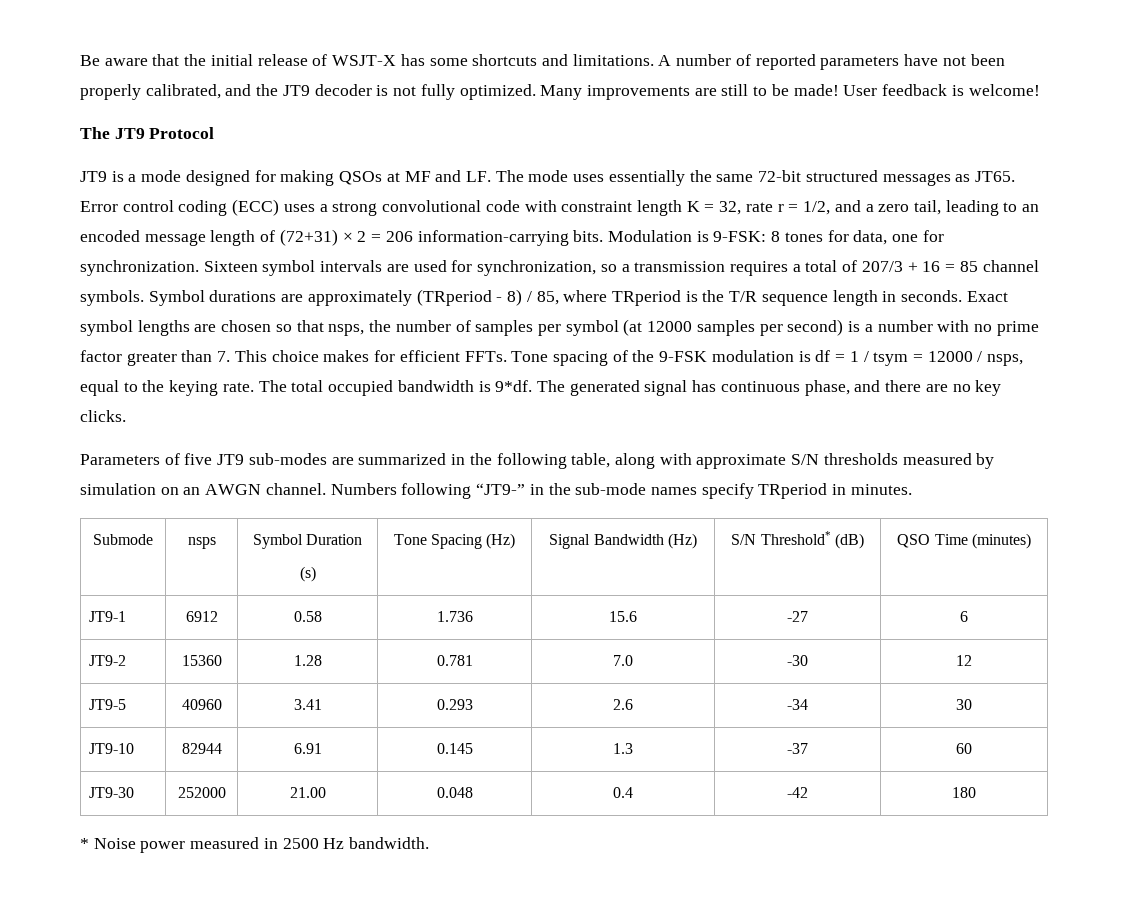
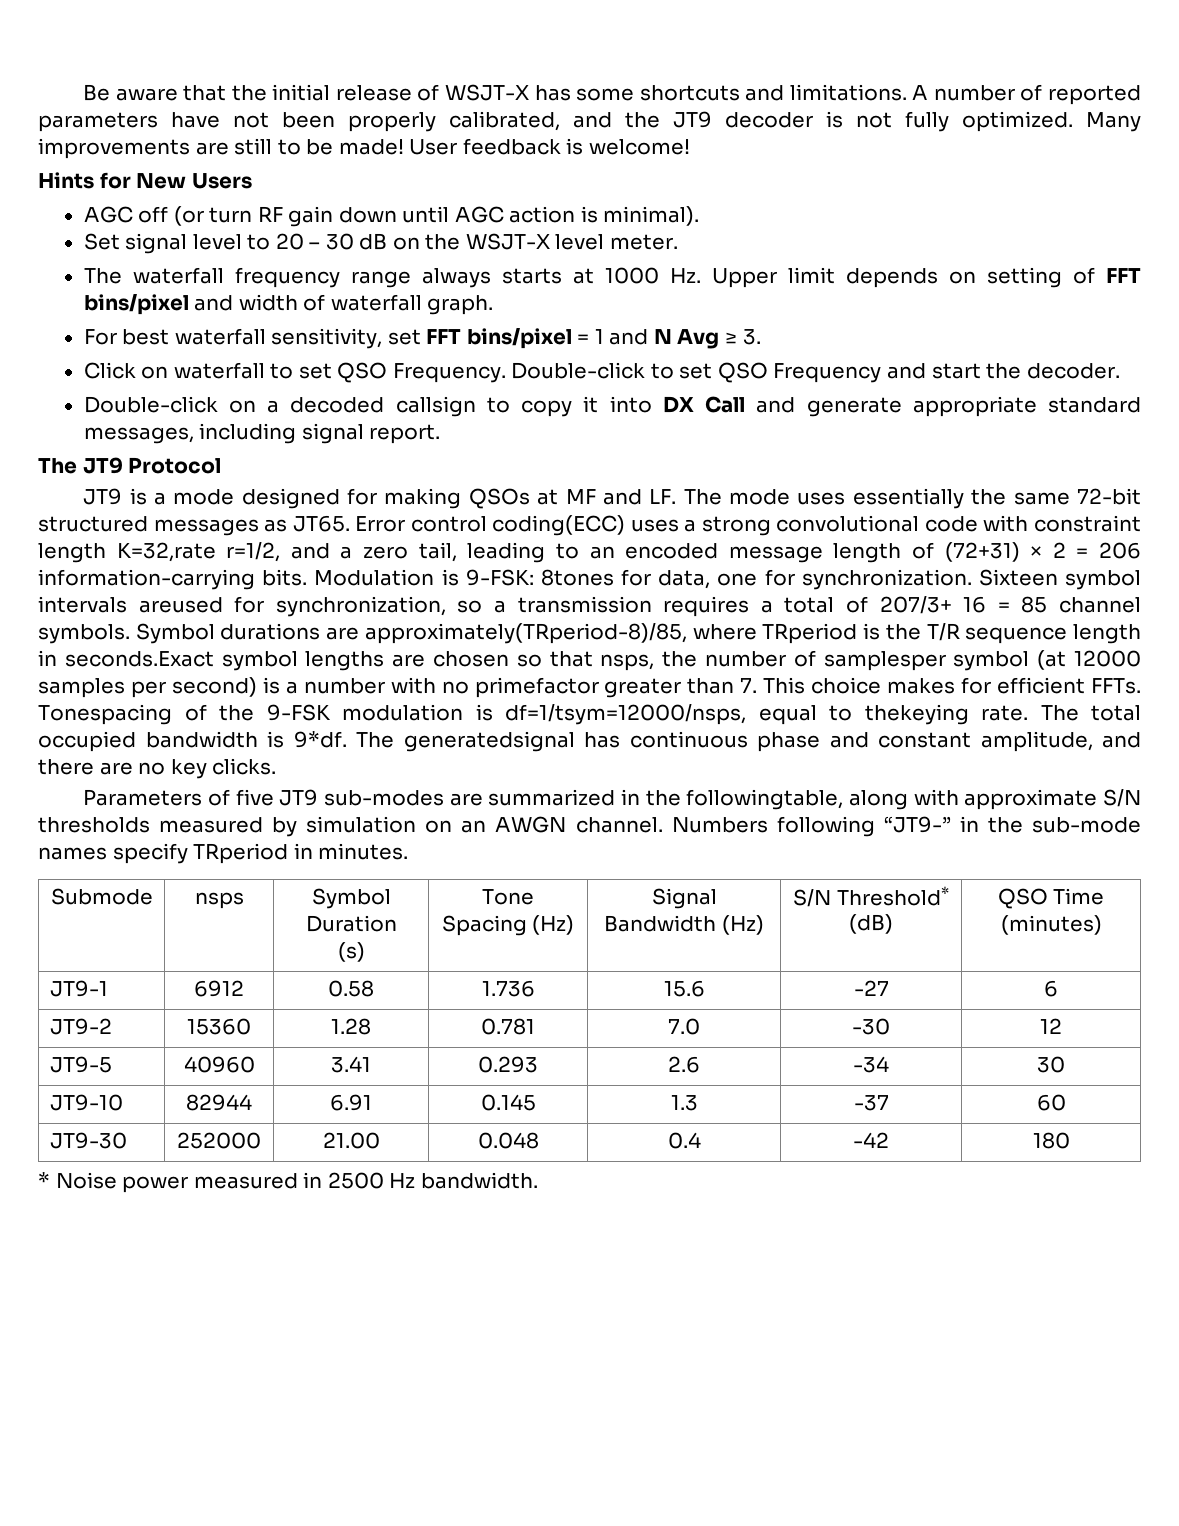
(1040, 90) none -> [38,172,252,189] [83,206,700,227] [83,233,678,254] [83,267,1141,288] [83,294,494,315] [83,328,761,349] [83,362,1120,383] [83,396,1141,417] [83,423,441,444] // Hints for New Users // AGC off (or turn RF gain down until AGC action is minimal). // Set signal level to 20 – 30 dB on the WSJT-X level meter. // The waterfall frequency range always starts at 1000 Hz. Upper limit depends on setting of FFT bins/pixel and width of waterfall graph. // For best waterfall sensitivity, set FFT bins/pixel = 1 and N Avg ≥ 3. // Click on waterfall to set QSO Frequency. Double-click to set QSO Frequency and start the decoder. // Double-click on a decoded callsign to copy it into DX Call and generate appropriate standard messages, including signal report.
[178,199,280,216] coding (ECC) -> [492,515,626,536] coding(ECC)
[686,201,831,215] K = 32, rate r = 1/2, -> [116,542,281,562] K=32,rate r=1/2,
[771,231,823,242] 8 tones -> [540,569,614,586] 8tones
[386,260,447,272] are used -> [138,597,223,613] areused
[861,261,918,272] 207/3 + -> [879,596,952,614] 207/3+
[307,289,559,306] approximately (TRperiod - 8) / 85, -> [364,623,687,644] approximately(TRperiod-8)/85,
[901,290,1008,302] seconds. Exact -> [64,651,214,667] seconds.Exact
[475,320,561,336] samples per -> [823,651,946,671] samplesper
[996,321,1039,336] [80,350,122,362] prime factor -> [474,677,599,698] primefactor
[511,351,608,366] Tone spacing -> [38,704,172,725] Tonespacing
[815,350,1024,366] [80,380,219,396] df = 1 / tsym = 12000 / nsps, equal to the keying -> [505,704,969,725] df=1/tsym=12000/nsps, equal to thekeying
[569,380,850,396] generated signal has continuous phase, -> [403,731,1093,752] generatedsignal has continuous phase and constant amplitude,
[496,453,611,469] following table, -> [686,789,844,810] followingtable,

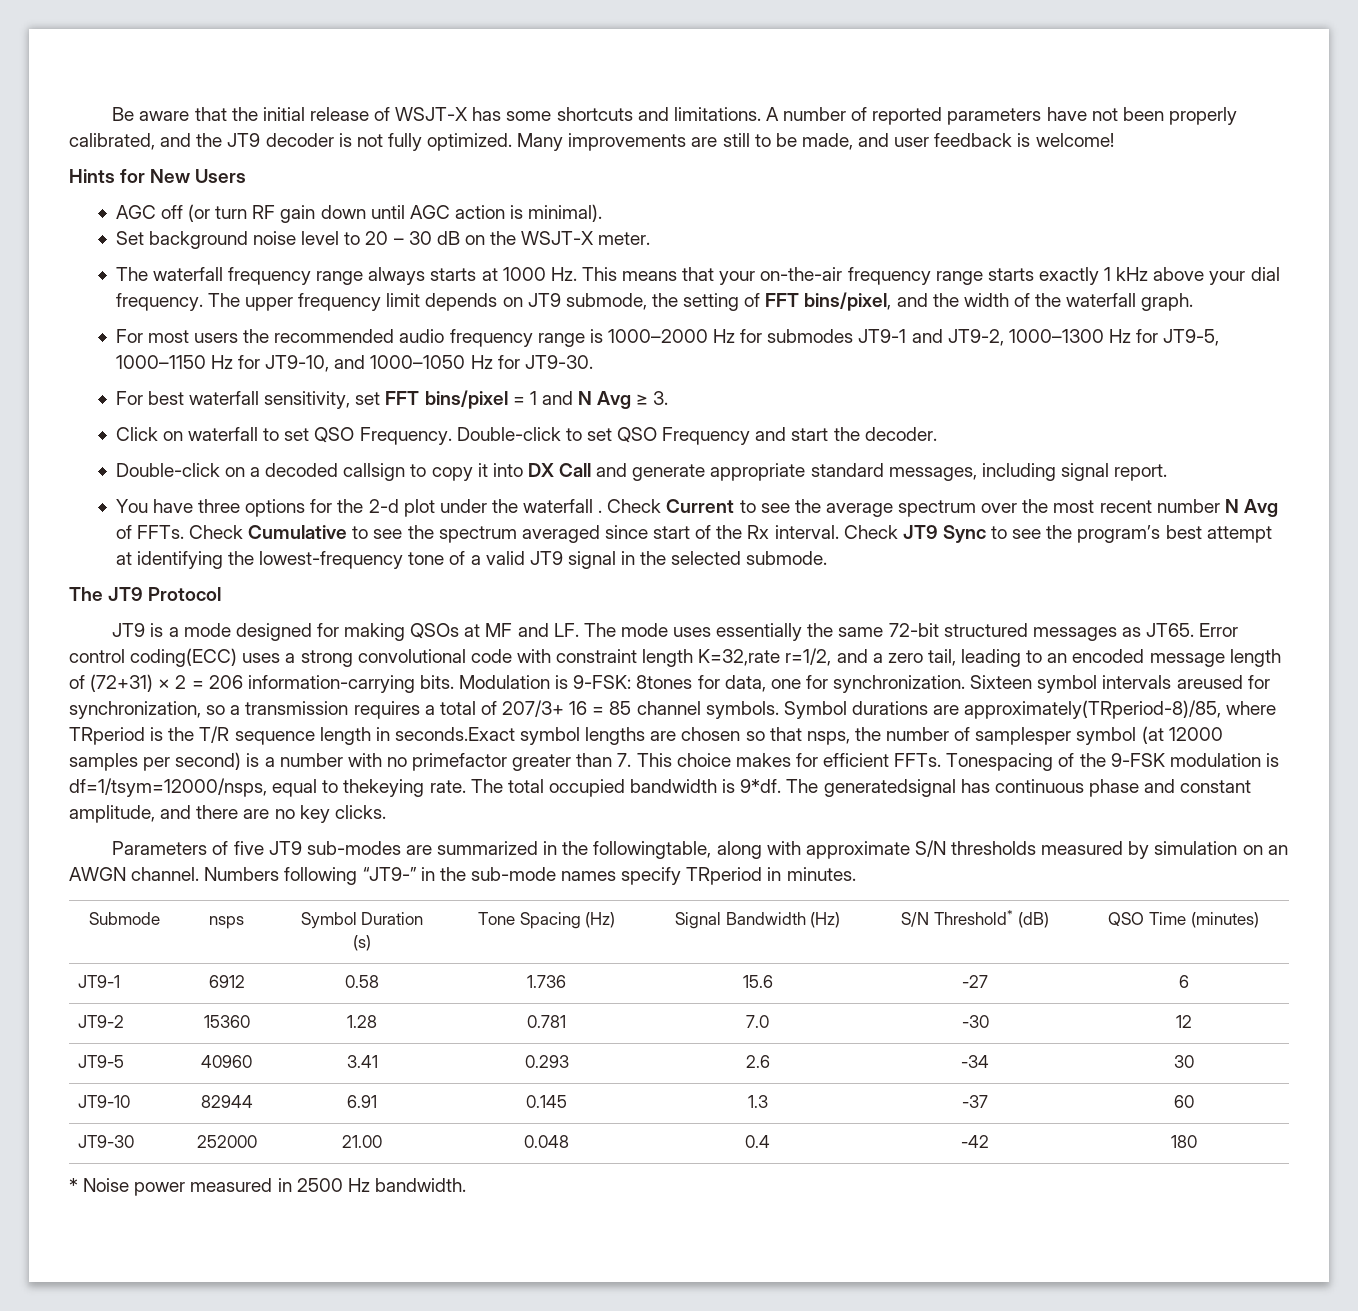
[338,139,458,155] made! User -> [801,133,930,150] made, and user
[125,233,188,254] signal -> [148,231,297,249] background noise
[555,234,605,250] level -> (595, 238) none
[711,267,1141,288] [83,294,234,315] Upper limit depends on setting of FFT bins/pixel and -> [581,267,1280,285] [115,292,959,311] This means that your on-the-air frequency range starts exactly 1 kHz above your dial frequency. The upper frequency limit depends on JT9 submode, the setting of FFT bins/pixel, and the
(326, 302) none -> [1035,293,1062,307] the
(494, 305) none -> [115,329,1220,347] [115,355,593,372] // For most users the recommended audio frequency range is 1000–2000 Hz for submodes JT9-1 and JT9-2, 1000–1300 Hz for JT9-5, 1000–1150 Hz for JT9-10, and 1000–1050 Hz for JT9-30.
(441, 434) none -> [115,499,1279,517] [115,525,1272,543] [115,551,828,569] // You have three options for the 2-d plot under the waterfall . Check Current to see the average spectrum over the most recent number N Avg of FFTs. Check Cumulative to see the spectrum averaged since start of the Rx interval. Check JT9 Sync to see the program’s best attempt at identifying the lowest-frequency tone of a valid JT9 signal in the selected submode.

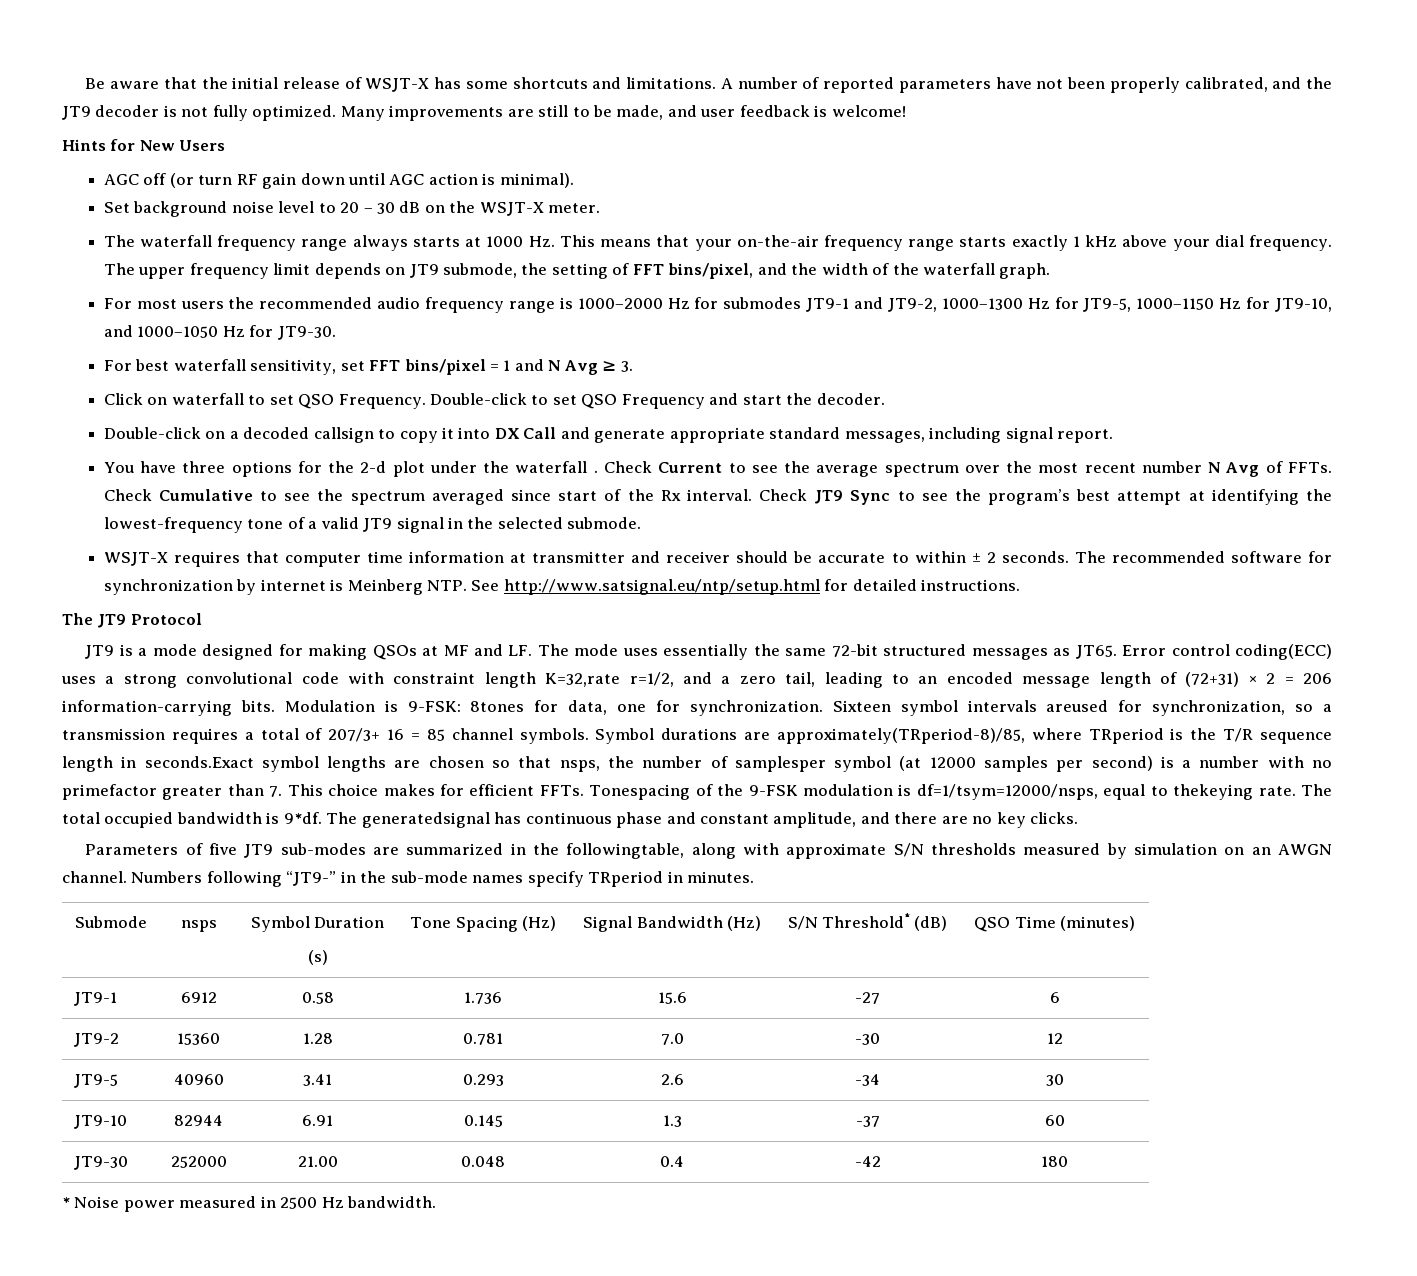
(828, 558) none -> [103,551,1332,567] [103,579,1021,595] // WSJT-X requires that computer time information at transmitter and receiver should be accurate to within ± 2 seconds. The recommended software for synchronization by internet is Meinberg NTP. See http://www.satsignal.eu/ntp/setup.html for detailed instructions.

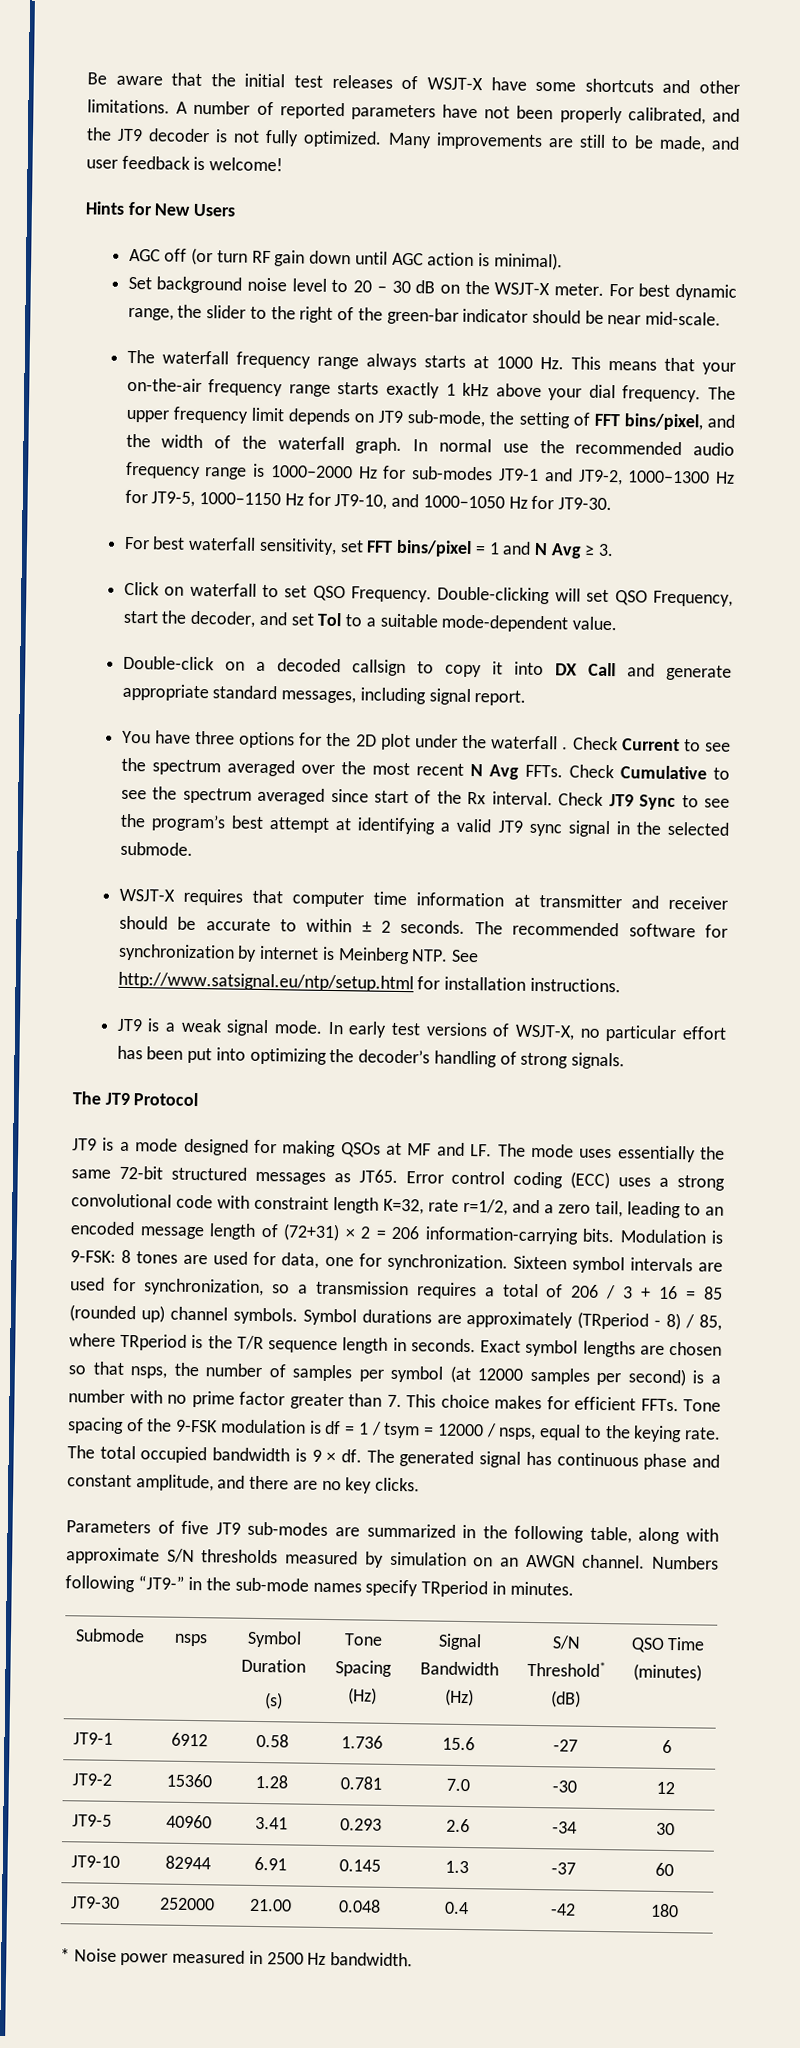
[282,77,340,89] release -> [294,74,393,89] test releases
[434,77,462,89] has -> [490,77,527,91] have
(622, 83) none -> [699,80,741,94] other
(601, 208) none -> [608,283,737,301] [127,304,722,326] For best dynamic range, the slider to the right of the green-bar indicator should be near mid-scale.
[442,263,517,278] submode, -> [407,410,486,428] sub-mode,
[103,298,224,309] // For most users -> [413,438,529,453] In normal use
[723,297,802,309] submodes -> [411,466,494,481] sub-modes
[429,393,885,409] Double-click to set QSO Frequency and start the decoder. -> [437,586,733,607] [122,610,617,633] Double-clicking will set QSO Frequency, start the decoder, and set Tol to a suitable mode-dependent value.
[360,461,387,473] 2-d -> [355,734,377,747] 2D
[816,463,959,477] average spectrum -> [151,759,295,777] spectrum averaged
[1141,461,1283,477] number N Avg of -> [469,763,519,780] N Avg
[1306,489,1332,501] [103,517,305,533] the lowest-frequency tone of -> (437, 826) none
(393, 525) none -> [528,823,562,837] sync
[852,579,917,591] detailed -> [444,976,527,991] installation
(1021, 585) none -> [116,1018,726,1043] [116,1045,625,1070] // JT9 is a weak signal mode. In early test versions of WSJT-X, no particular effort has been put into optimizing the decoder’s handling of strong signals.
[1234,644,1332,660] coding(ECC) -> [513,1171,611,1190] coding (ECC)
[545,673,621,687] K=32,rate -> [383,1198,459,1215] K=32, rate
[470,701,525,712] 8tones -> [121,1249,249,1265] 8 tones are used
[1046,700,1109,712] areused -> [698,1262,724,1272] [70,1277,105,1291] are used
[328,728,381,742] 207/3+ -> [571,1284,652,1300] 206 / 3 +
(445, 735) none -> [69,1304,165,1323] (rounded up)
[776,728,1025,744] approximately(TRperiod-8)/85, -> [466,1311,722,1331] approximately (TRperiod - 8) / 85,
[144,756,254,768] seconds.Exact -> [410,1338,522,1353] seconds. Exact
[734,756,826,772] samplesper -> [292,1364,384,1382] samples per
[62,784,157,800] primefactor -> [191,1390,285,1408] prime factor
[589,784,691,800] Tonespacing -> [683,1399,721,1412] [67,1417,124,1434] Tone spacing
[916,784,1254,800] df=1/tsym=12000/nsps, equal to thekeying -> [324,1420,683,1443] df = 1 / tsym = 12000 / nsps, equal to the keying
[283,812,490,828] 9*df. The generatedsignal -> [311,1449,522,1468] 9 × df. The generated signal
[566,843,685,859] followingtable, -> [514,1525,632,1544] following table,

